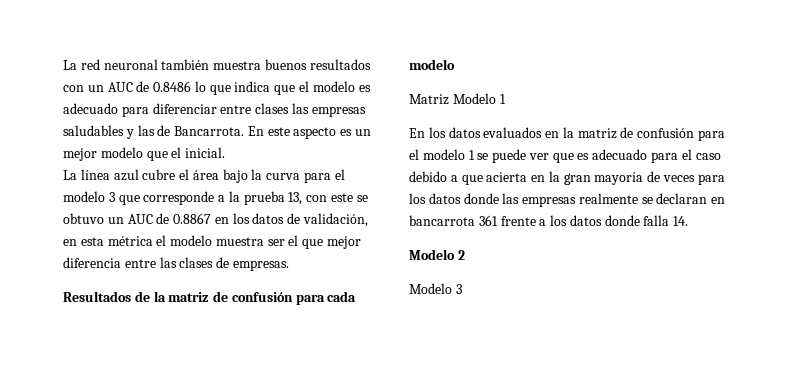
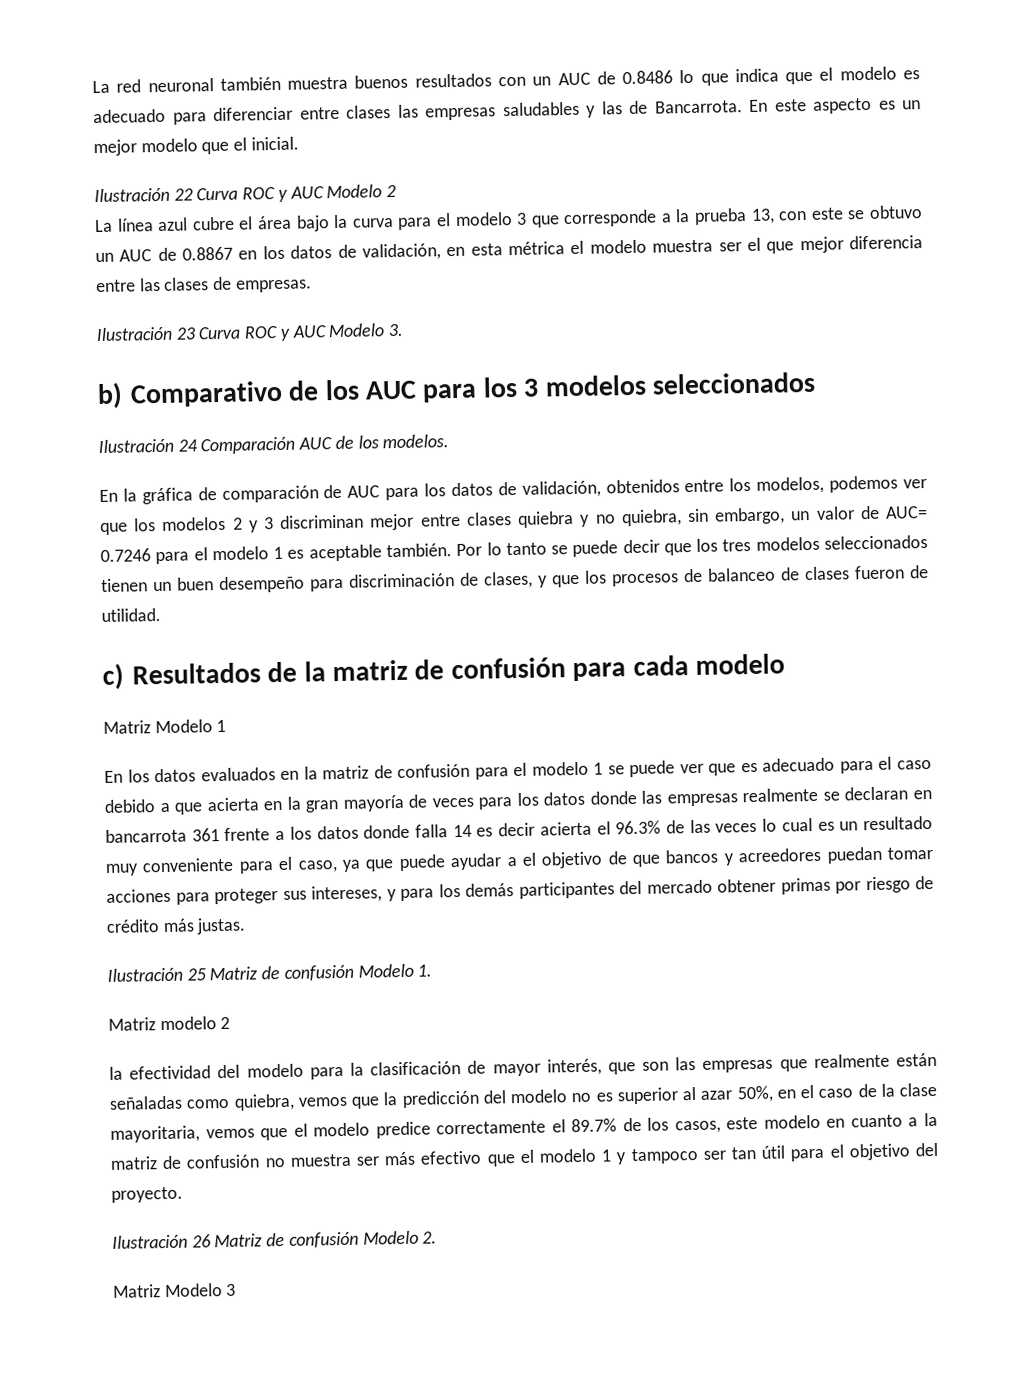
(226, 152) none -> [94,184,397,203] // Ilustración 22 Curva ROC y AUC Modelo 2
(289, 265) none -> [96,323,404,342] [97,371,816,410] [98,434,450,455] [99,475,927,505] [100,505,929,536] [100,535,929,565] [101,565,929,594] [101,608,161,623] [102,663,124,691] Ilustración 23 Curva ROC y AUC Modelo 3. // b) Comparativo de los AUC para los 3 modelos seleccionados // Ilustración 24 Comparación AUC de los modelos. // En la gráfica de comparación de AUC para los datos de validación, obtenidos entre los modelos, podemos ver que los modelos 2 y 3 discriminan mejor entre clases quiebra y no quiebra, sin embargo, un valor de AUC= 0.7246 para el modelo 1 es aceptable también. Por lo tanto se puede decir que los tres modelos seleccionados tienen un buen desempeño para discriminación de clases, y que los procesos de balanceo de clases fueron de utilidad. // c)
[673,216,689,226] [409,249,465,260] 14. // Modelo 2 // -> [452,815,933,838] [105,846,934,876] [106,875,934,905] [106,917,247,935] [107,963,433,982] [108,1016,231,1031] [109,1052,937,1080] [109,1082,937,1111] [110,1112,938,1143] [110,1142,939,1170] [111,1186,183,1203] [112,1230,438,1249] [113,1284,161,1298] 14 es decir acierta el 96.3% de las veces lo cual es un resultado muy conveniente para el caso, ya que puede ayudar a el objetivo de que bancos y acreedores puedan tomar acciones para proteger sus intereses, y para los demás participantes del mercado obtener primas por riesgo de crédito más justas. // Ilustración 25 Matriz de confusión Modelo 1. // Matriz modelo 2 // la efectividad del modelo para la clasificación de mayor interés, que son las empresas que realmente están señaladas como quiebra, vemos que la predicción del modelo no es superior al azar 50%, en el caso de la clase mayoritaria, vemos que el modelo predice correctamente el 89.7% de los casos, este modelo en cuanto a la matriz de confusión no muestra ser más efectivo que el modelo 1 y tampoco ser tan útil para el objetivo del proyecto. // Ilustración 26 Matriz de confusión Modelo 2. // Matriz

